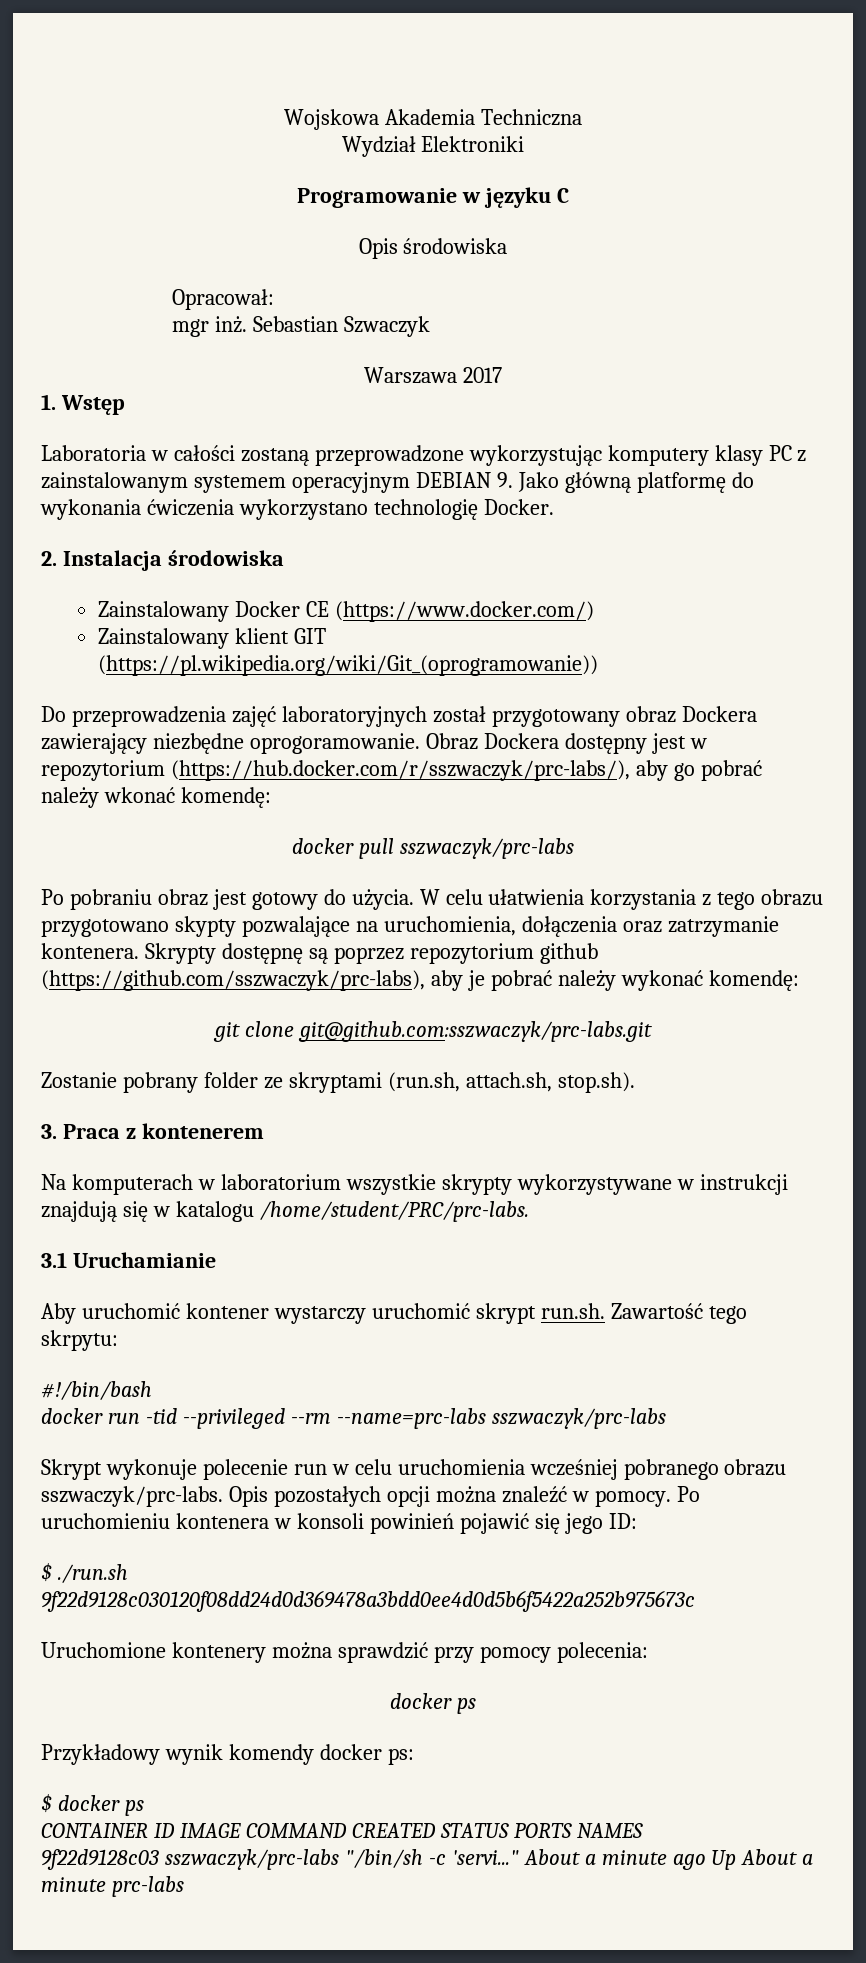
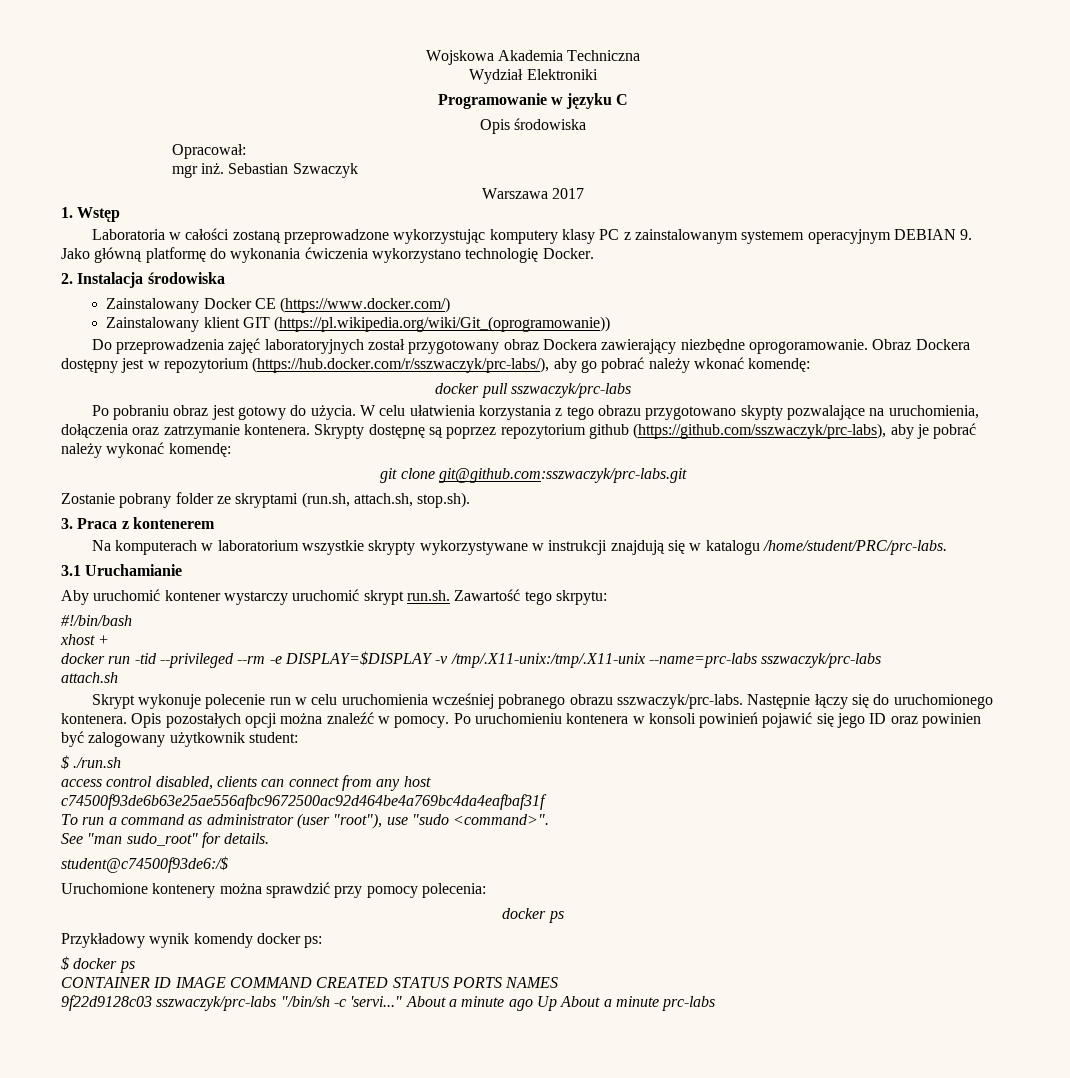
(152, 1390) none -> [60,634,110,645] // xhost +
(331, 1418) none -> [269,651,645,668] -e DISPLAY=$DISPLAY -v /tmp/.X11-unix:/tmp/.X11-unix
(666, 1418) none -> [61,672,118,683] // attach.sh
(223, 1496) none -> [747,694,993,709] [61,713,127,724] Następnie łączy się do uruchomionego kontenera.
[608,1513,637,1529] [41,1563,128,1583] [41,1590,695,1612] ID: // $ ./run.sh // 9f22d9128c030120f08dd24d0d369478a3bdd0ee4d0d5b6f5422a252b975673c -> [869,713,982,728] [61,731,298,747] [61,755,122,770] [61,775,431,791] [61,794,547,810] [61,813,550,829] [61,832,270,848] [61,856,228,873] ID oraz powinien być zalogowany użytkownik student: // $ ./run.sh // access control disabled, clients can connect from any host // c74500f93de6b63e25ae556afbc9672500ac92d464be4a769bc4da4eafbaf31f // To run a command as administrator (user "root"), use "sudo <command>". // See "man sudo_root" for details. // student@c74500f93de6:/$

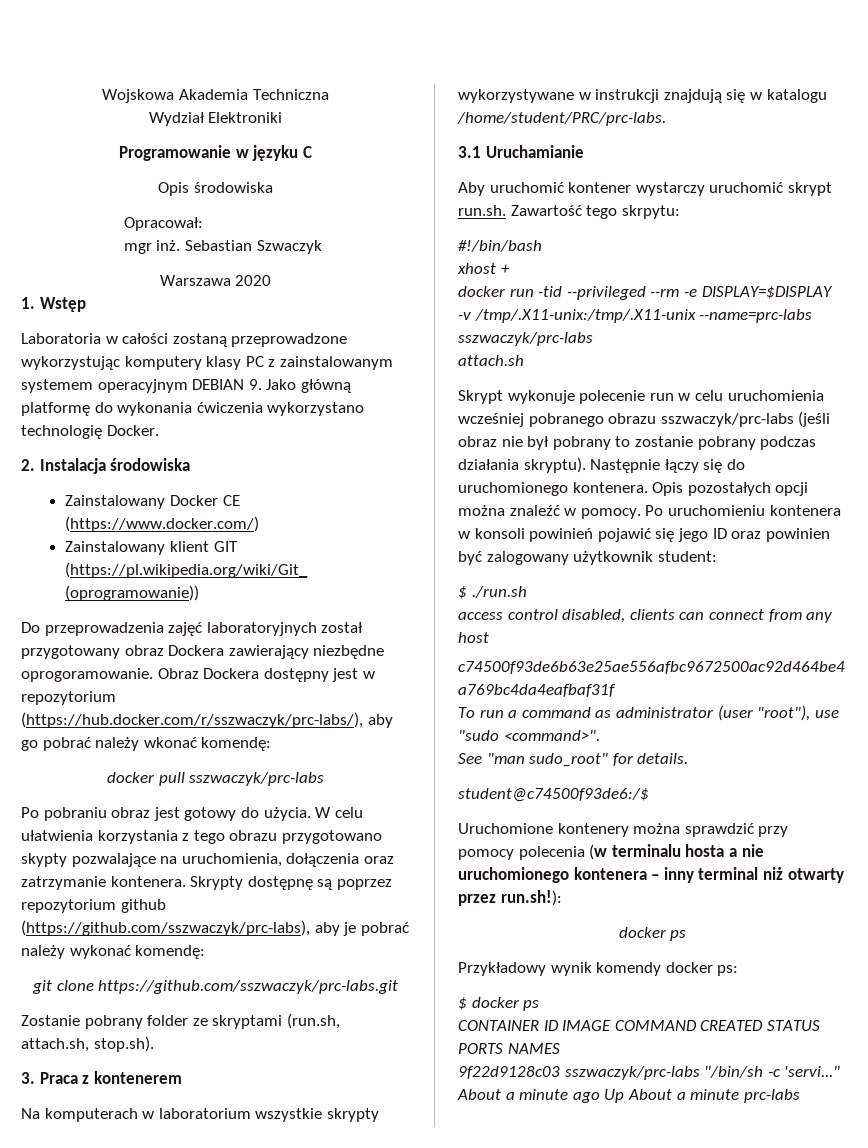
[552,188,585,199] 2017 -> [235,275,272,286] 2020
[438,468,687,483] git@github.com:sszwaczyk/prc-labs.git -> [98,980,399,994] https://github.com/sszwaczyk/prc-labs.git
[617,694,744,709] sszwaczyk/prc-labs. -> [660,411,831,427] [458,436,817,450] [458,457,586,473] sszwaczyk/prc-labs (jeśli obraz nie był pobrany to zostanie pobrany podczas działania skryptu).
[421,883,486,898] polecenia: -> [518,844,764,860] [458,867,844,883] [458,890,562,906] polecenia (w terminalu hosta a nie uruchomionego kontenera – inny terminal niż otwarty przez run.sh!):

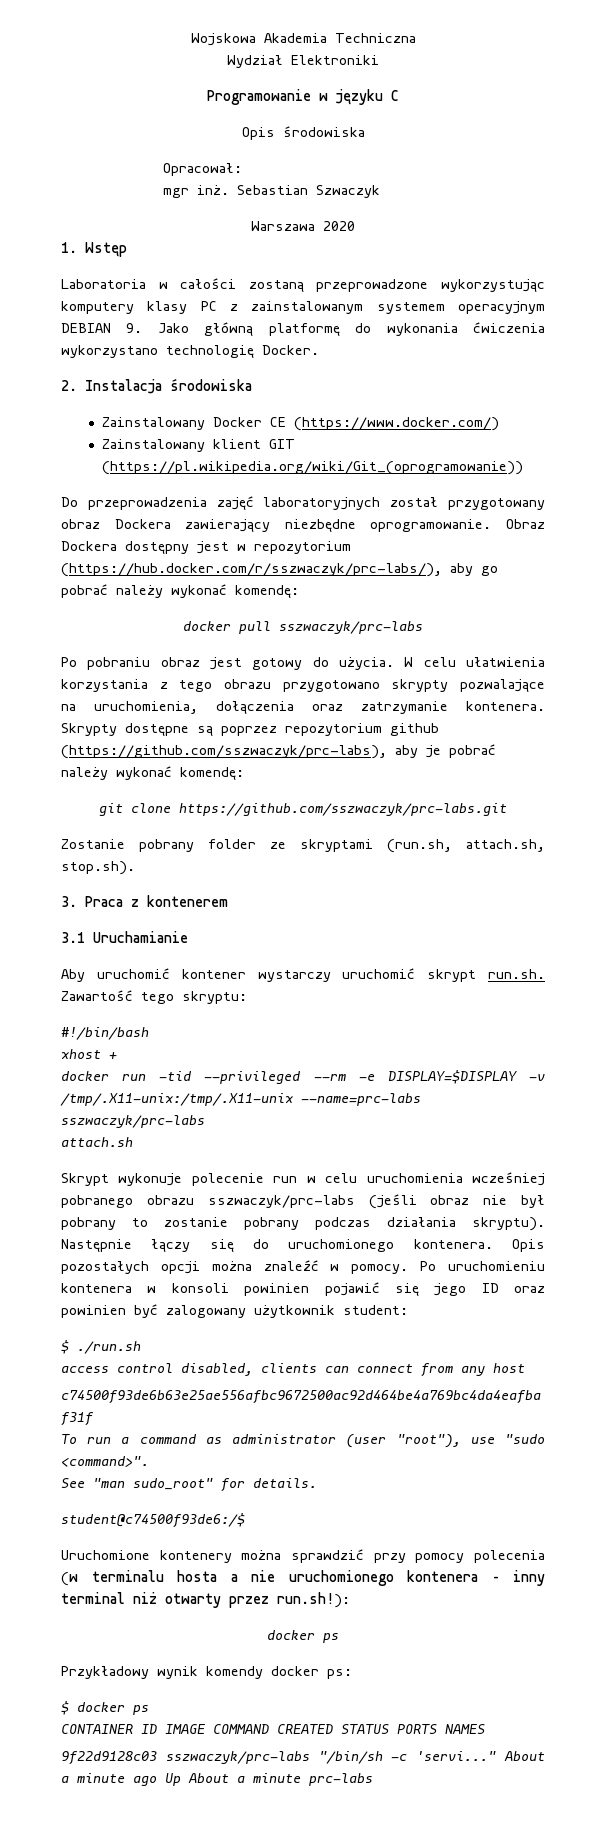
[21,668,153,682] oprogoramowanie. -> [370,519,492,532] oprogramowanie.
[143,737,197,748] wkonać -> [171,584,227,598] wykonać
[21,853,67,867] skypty -> [391,679,449,692] skrypty
[247,876,313,890] dostępnę -> [125,723,189,737] dostępne
[21,1108,379,1122] [458,89,827,103] [457,112,666,126] // Na komputerach w laboratorium wszystkie skrypty wykorzystywane w instrukcji znajdują się w katalogu /home/student/PRC/prc-labs. -> (228, 901) none
[621,205,680,219] skrpytu: -> [182,991,247,1004] skryptu:
[529,528,594,542] powinień -> [244,1283,310,1296] powinien

